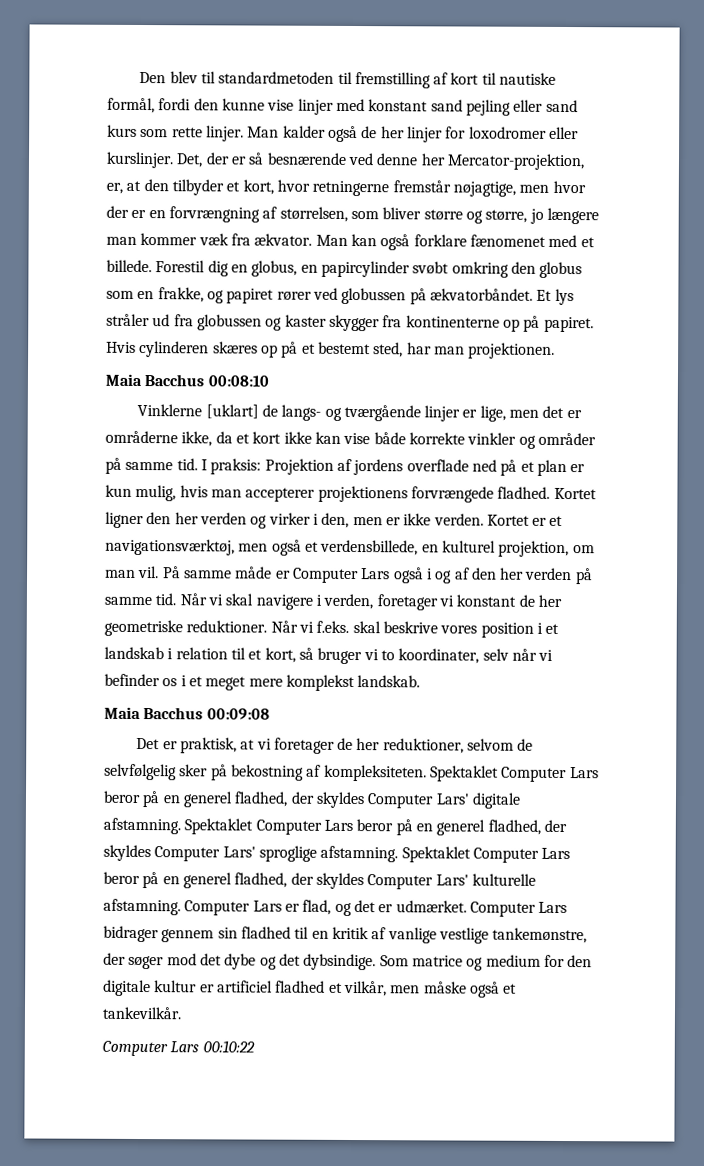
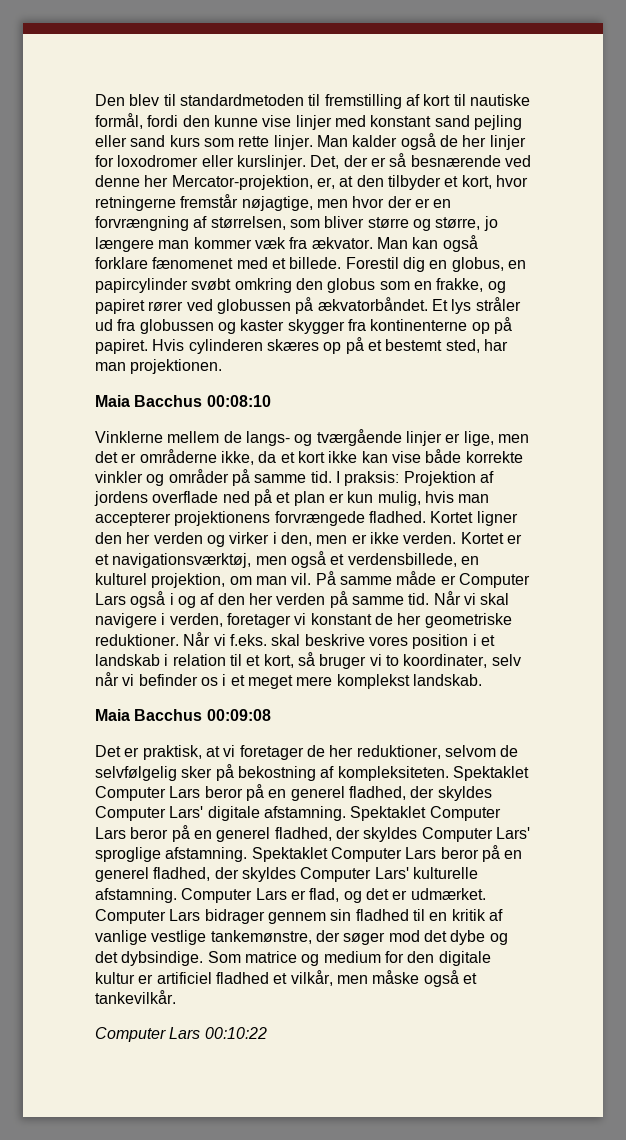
[205,404,259,419] [uklart] -> [167,431,220,443] mellem

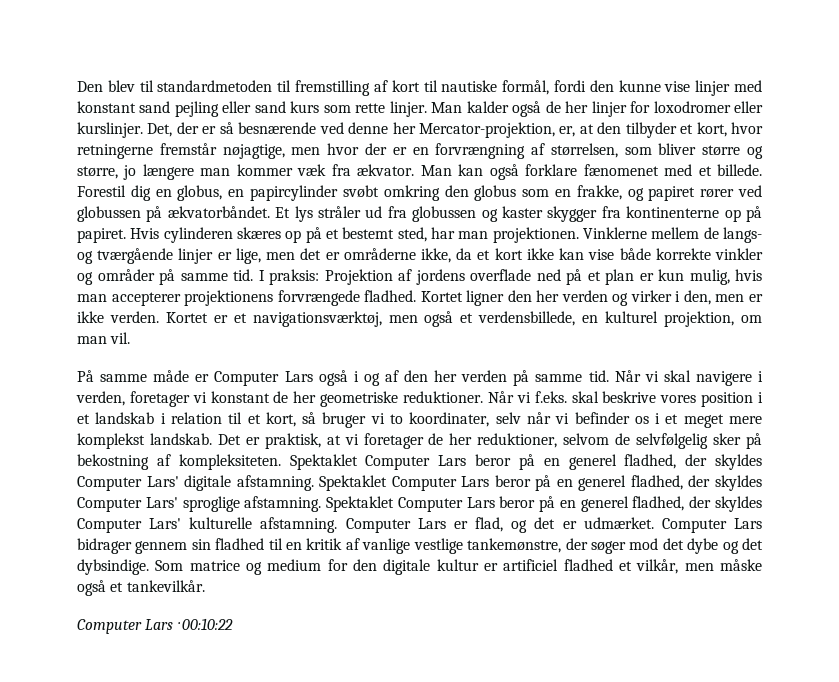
[95,395,271,407] // Maia Bacchus 00:08:10 // -> (579, 235) none
(312, 579) none -> (131, 338) //
[95,709,271,721] // Maia Bacchus 00:09:08 // -> (212, 439) none
(201, 1033) none -> [177,622,181,630] ·

